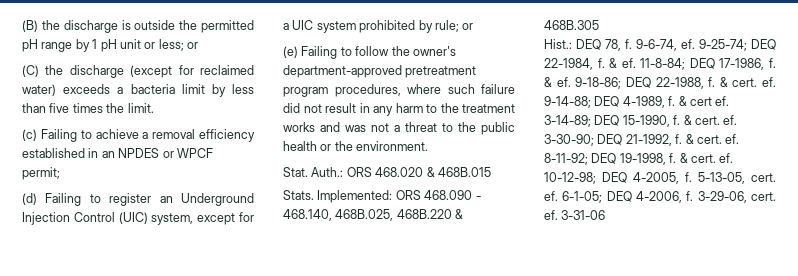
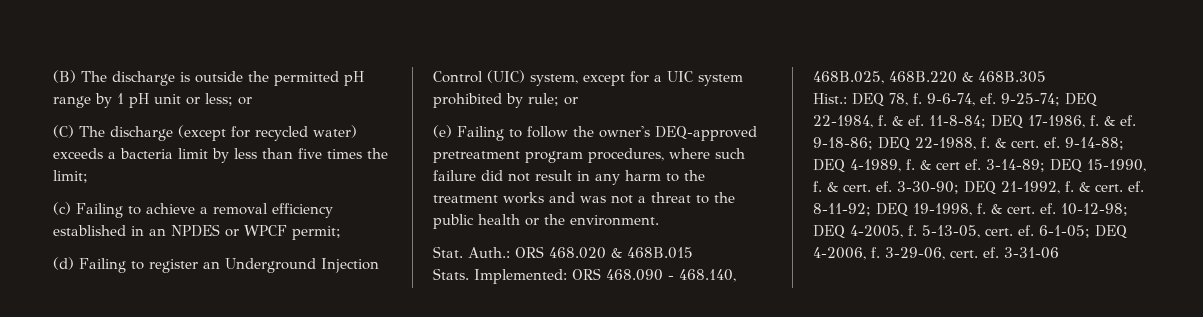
[41,20,60,30] the -> [81,71,107,82] The
[45,65,64,75] the -> [79,126,105,137] The
[200,65,254,75] reclaimed -> [255,126,308,141] recycled
[127,103,154,113] limit. -> [53,170,88,183] limit;
[283,65,402,78] department-approved -> [655,126,757,141] DEQ-approved

